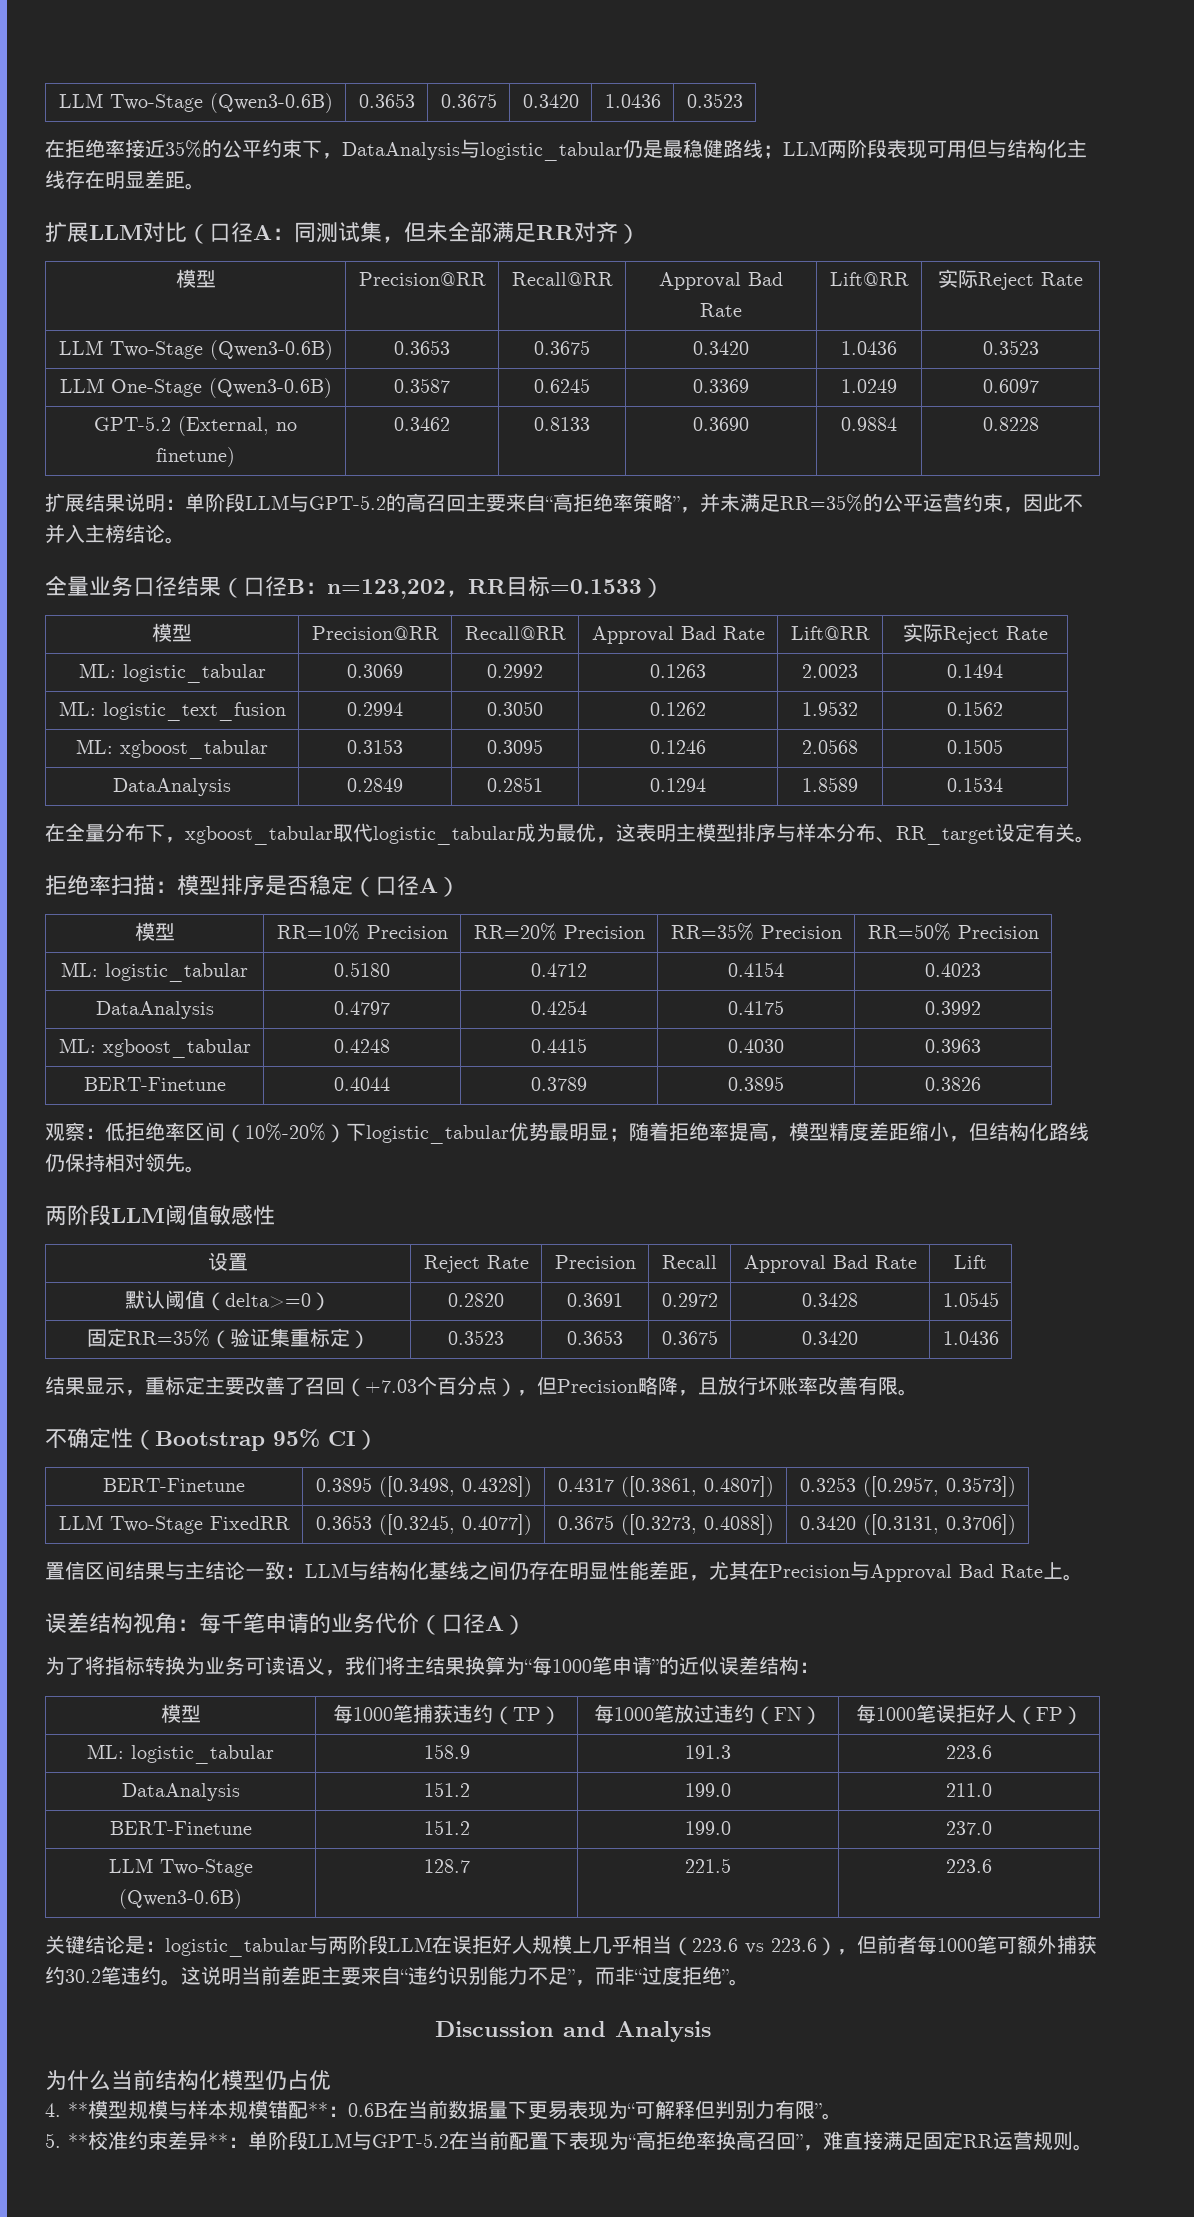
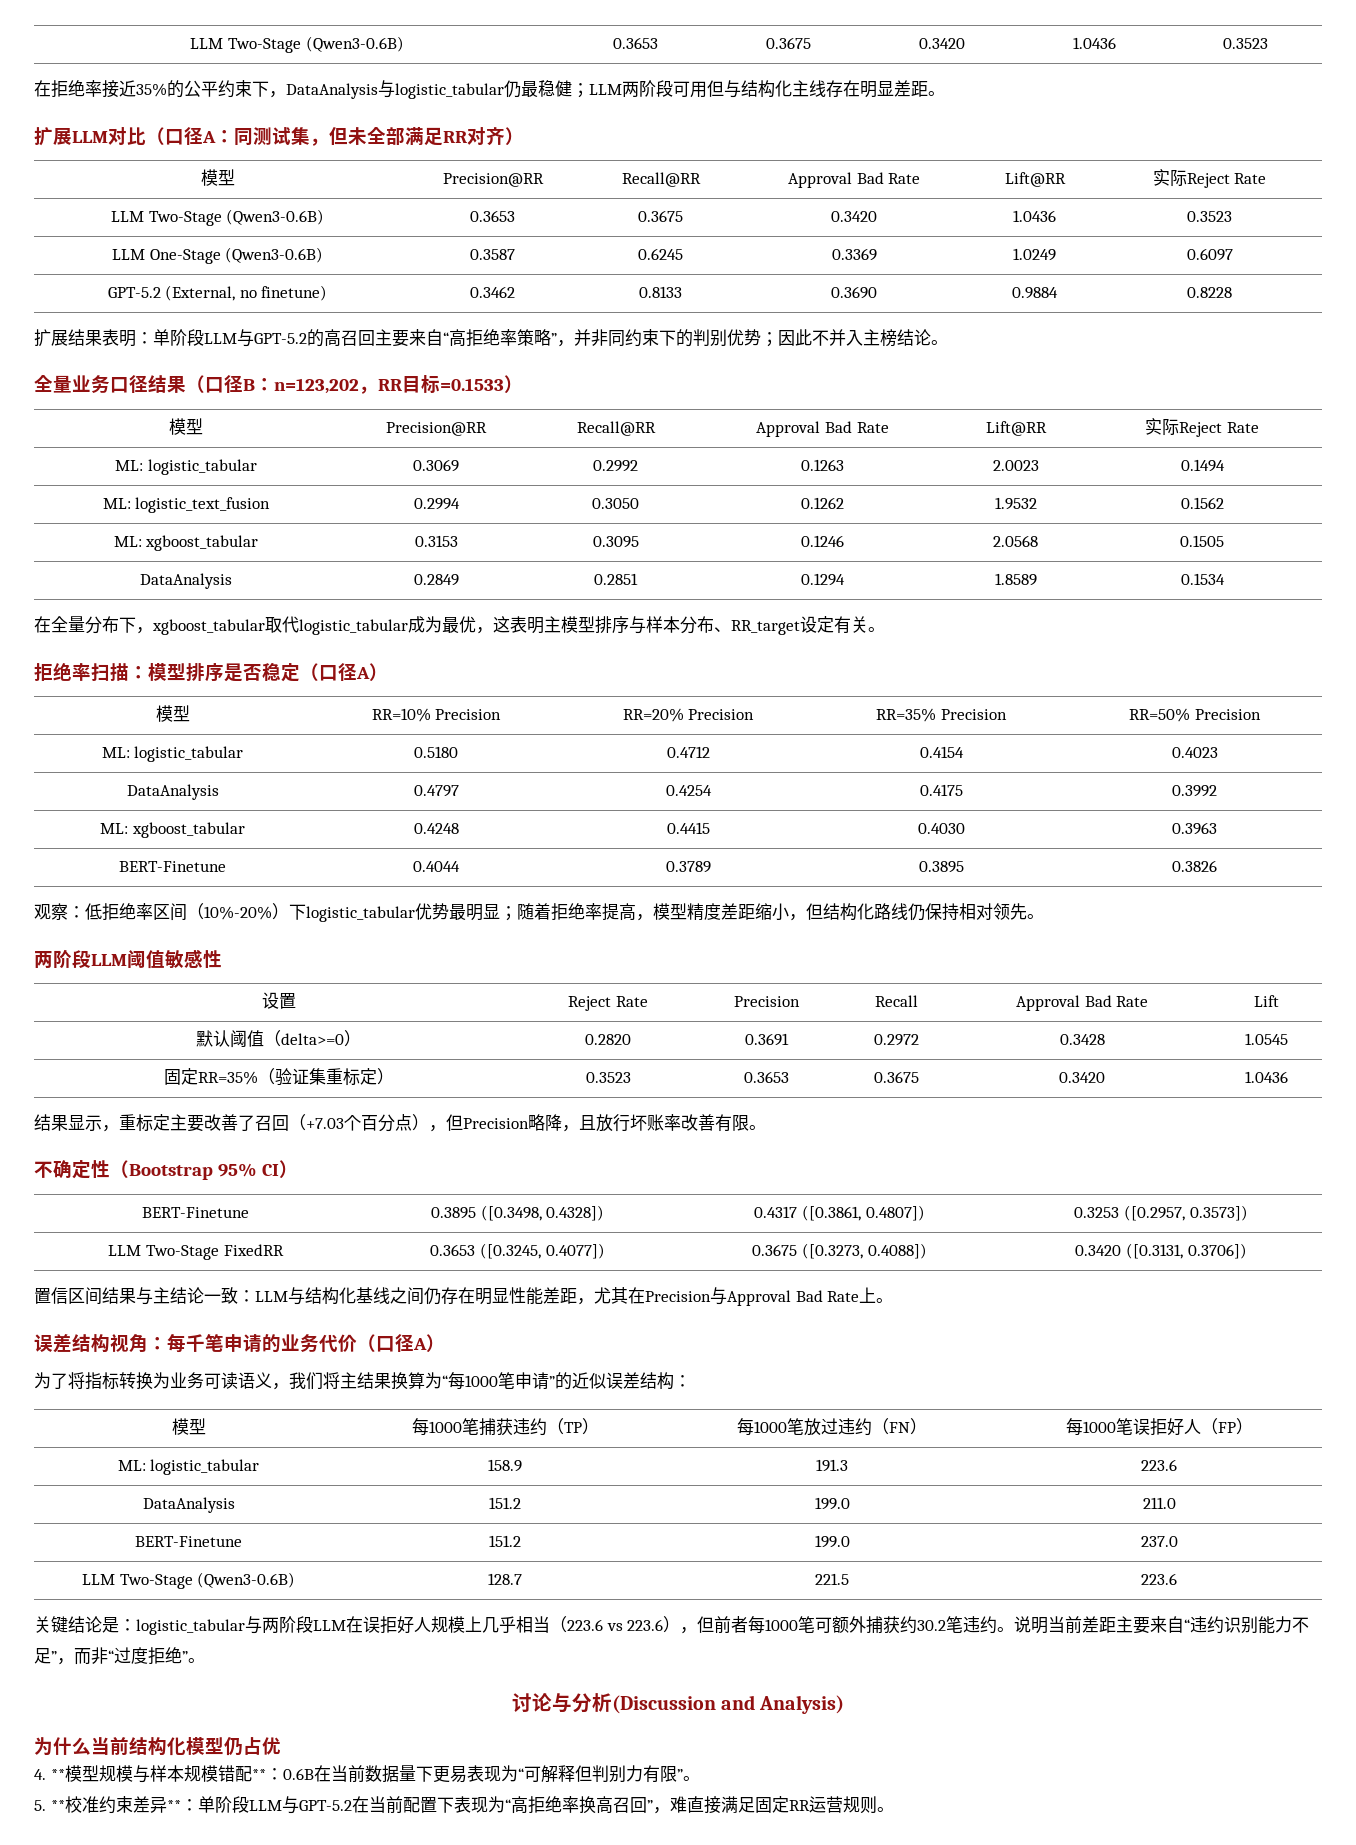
[643,139,763,158] 是最稳健路线 -> [521,80,572,97] 最稳健
[887,139,927,159] 表现 -> (673, 88) none
[125,493,145,512] 说 -> [102,329,119,346] 表
[720,493,1023,513] 未满足RR=35%的公平运营约束， -> [591,329,778,347] 非同约束下的判别优势；
[181,1966,201,1985] 这 -> (1015, 1629) none
[434,2021,711,2042] Discussion and Analysis -> [511,1693,845,1714] 讨论与分析(Discussion and Analysis)

